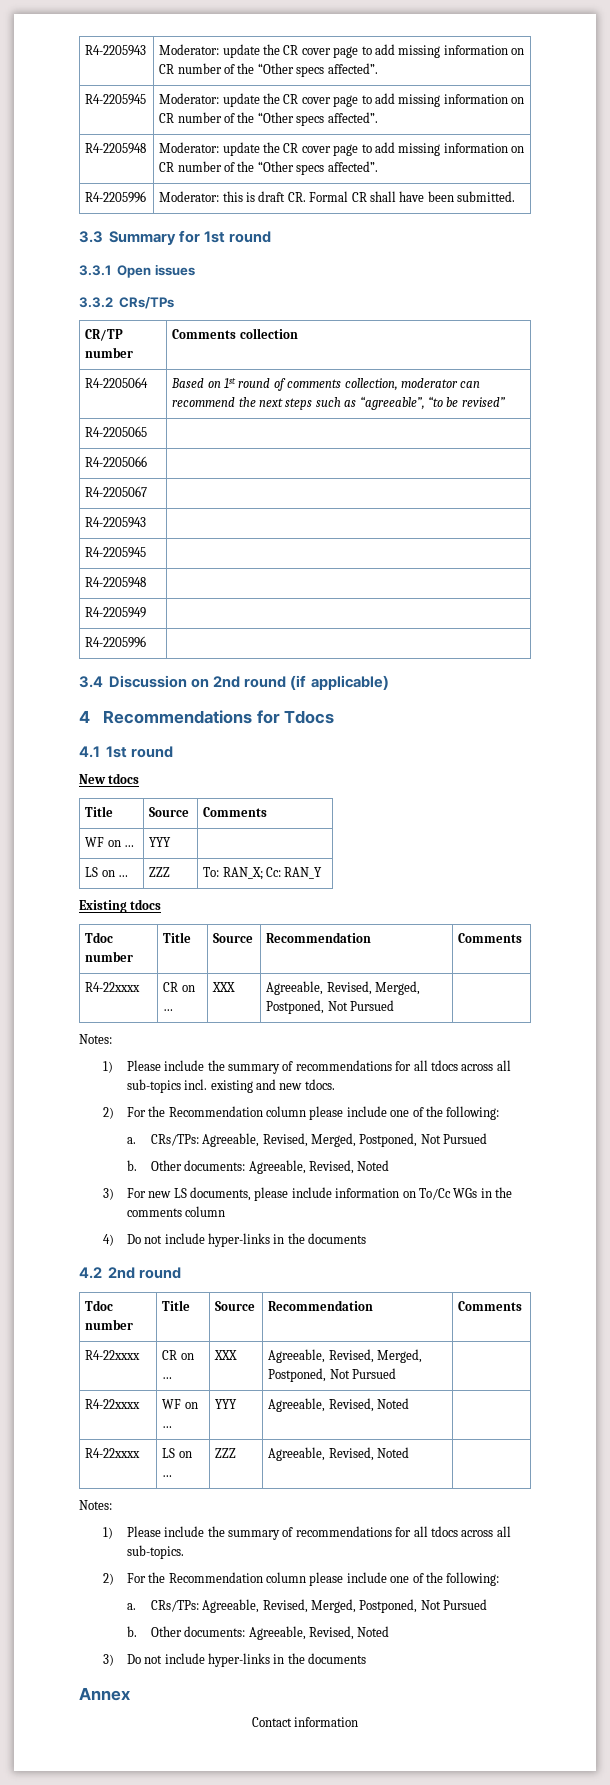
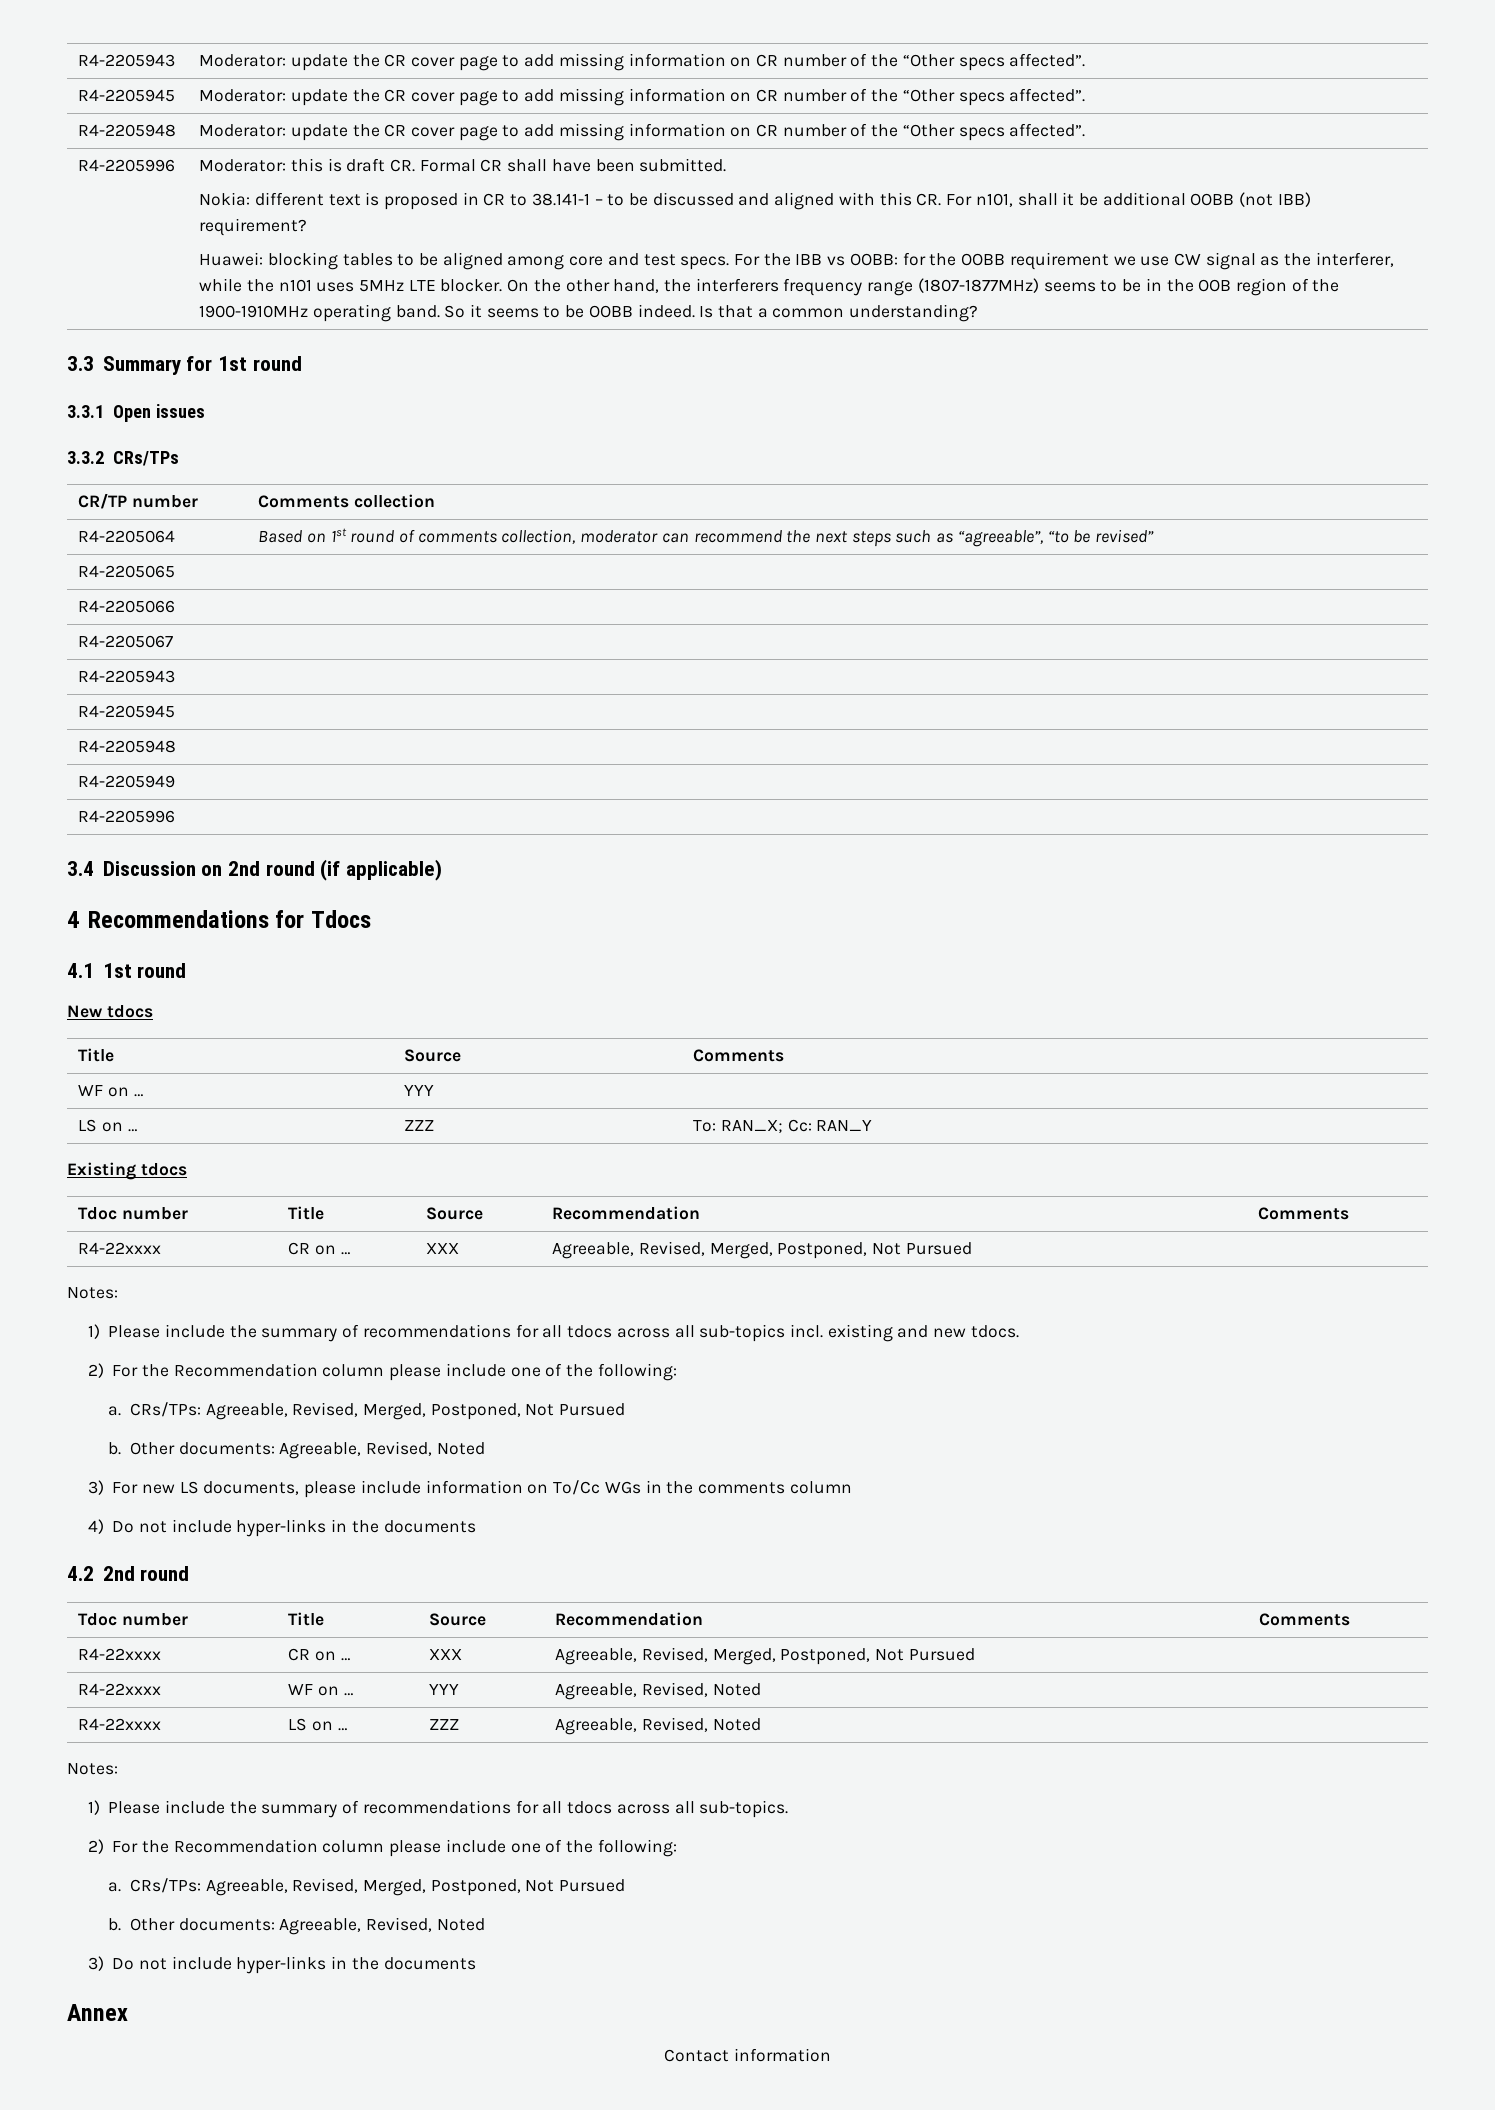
(516, 196) none -> [199,192,1311,210] [199,218,308,236] [199,252,1394,270] [199,278,1340,296] [199,304,979,322] // Nokia: different text is proposed in CR to 38.141-1 – to be discussed and aligned with this CR. For n101, shall it be additional OOBB (not IBB) requirement? // Huawei: blocking tables to be aligned among core and test specs. For the IBB vs OOBB: for the OOBB requirement we use CW signal as the interferer, while the n101 uses 5MHz LTE blocker. On the other hand, the interferers frequency range (1807-1877MHz) seems to be in the OOB region of the 1900-1910MHz operating band. So it seems to be OOBB indeed. Is that a common understanding?

